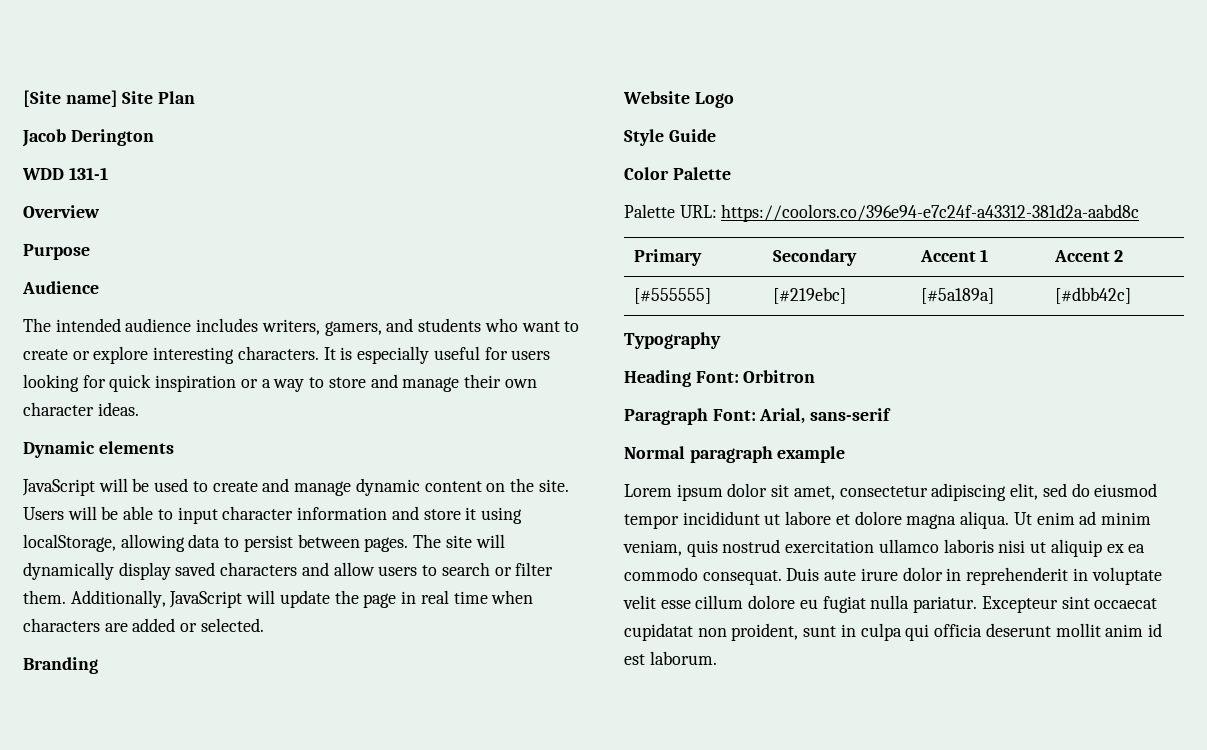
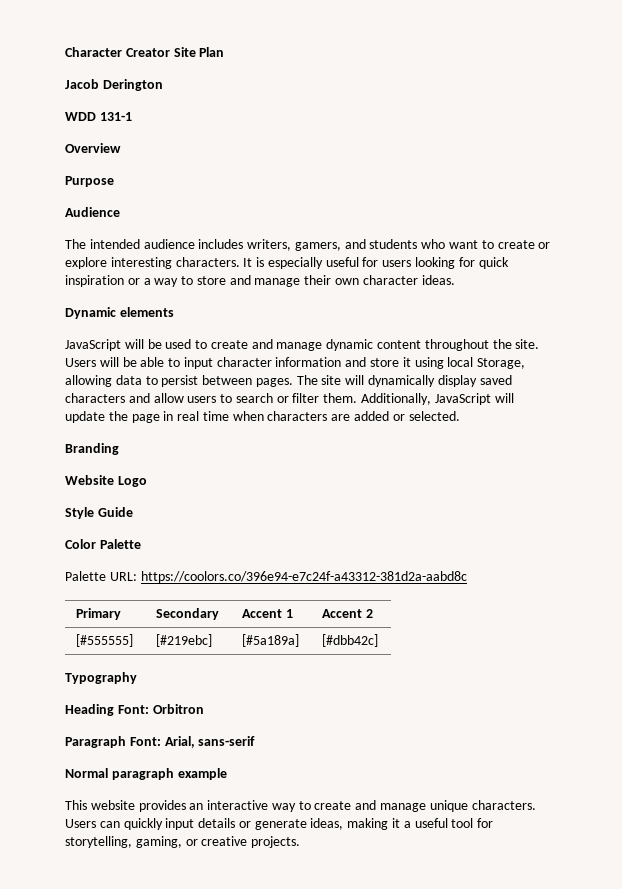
[23,90,118,107] [Site name] -> [65,47,170,57] Character Creator
[486,483,506,492] on -> [424,339,489,351] throughout
[23,534,116,552] localStorage, -> [447,357,526,369] local Storage,
[624,483,1158,501] [624,511,1151,529] [623,539,1146,557] [624,567,1162,585] [623,595,1158,613] [624,623,1162,641] [624,651,717,665] Lorem ipsum dolor sit amet, consectetur adipiscing elit, sed do eiusmod tempor incididunt ut labore et dolore magna aliqua. Ut enim ad minim veniam, quis nostrud exercitation ullamco laboris nisi ut aliquip ex ea commodo consequat. Duis aute irure dolor in reprehenderit in voluptate velit esse cillum dolore eu fugiat nulla pariatur. Excepteur sint occaecat cupidatat non proident, sunt in culpa qui officia deserunt mollit anim id est laborum. -> [65,800,536,812] [65,818,494,830] [65,836,301,848] This website provides an interactive way to create and manage unique characters. Users can quickly input details or generate ideas, making it a useful tool for storytelling, gaming, or creative projects.

